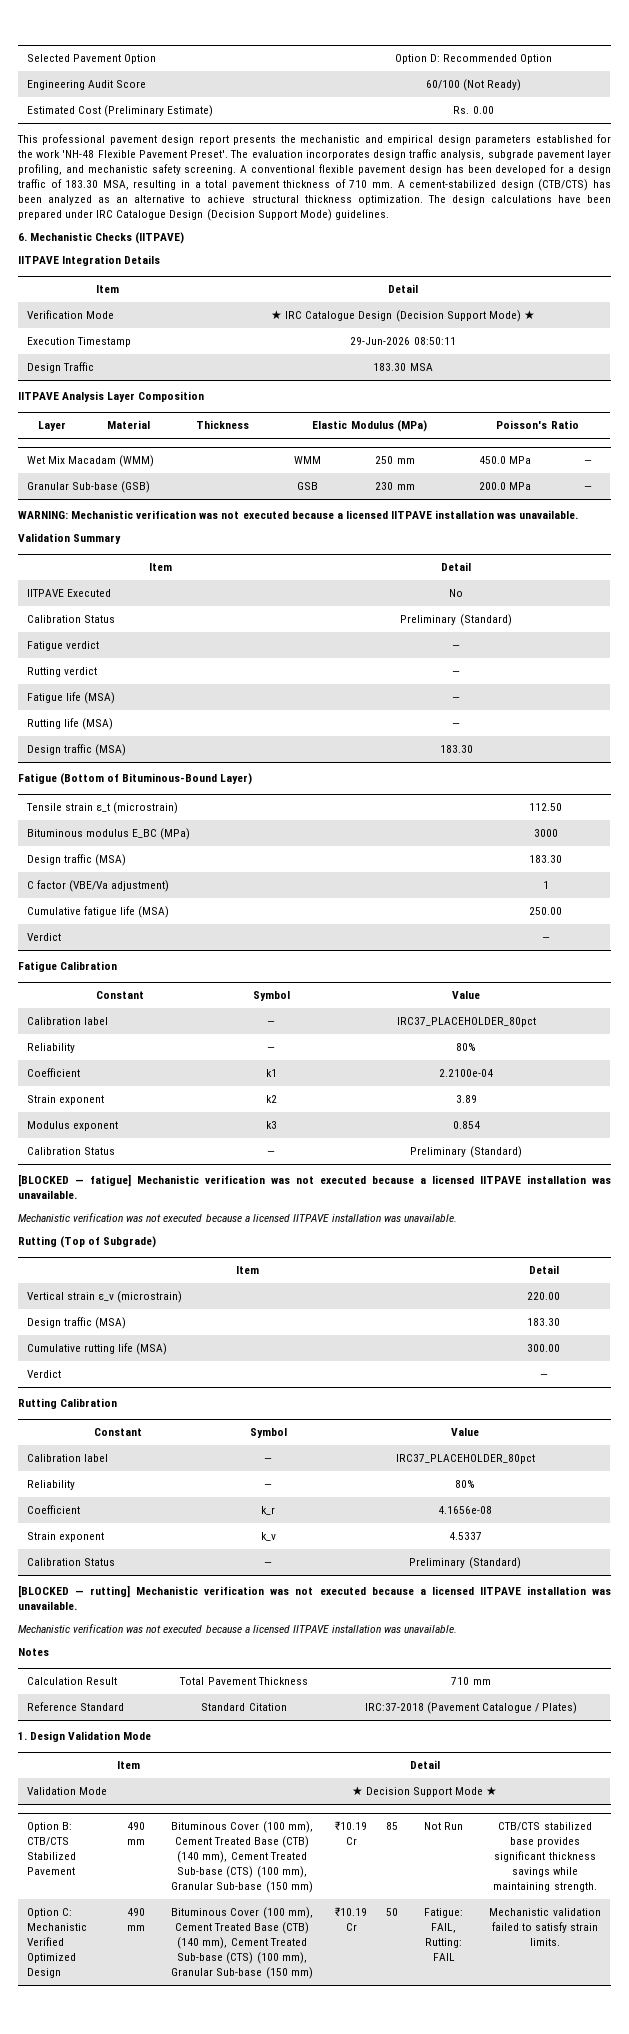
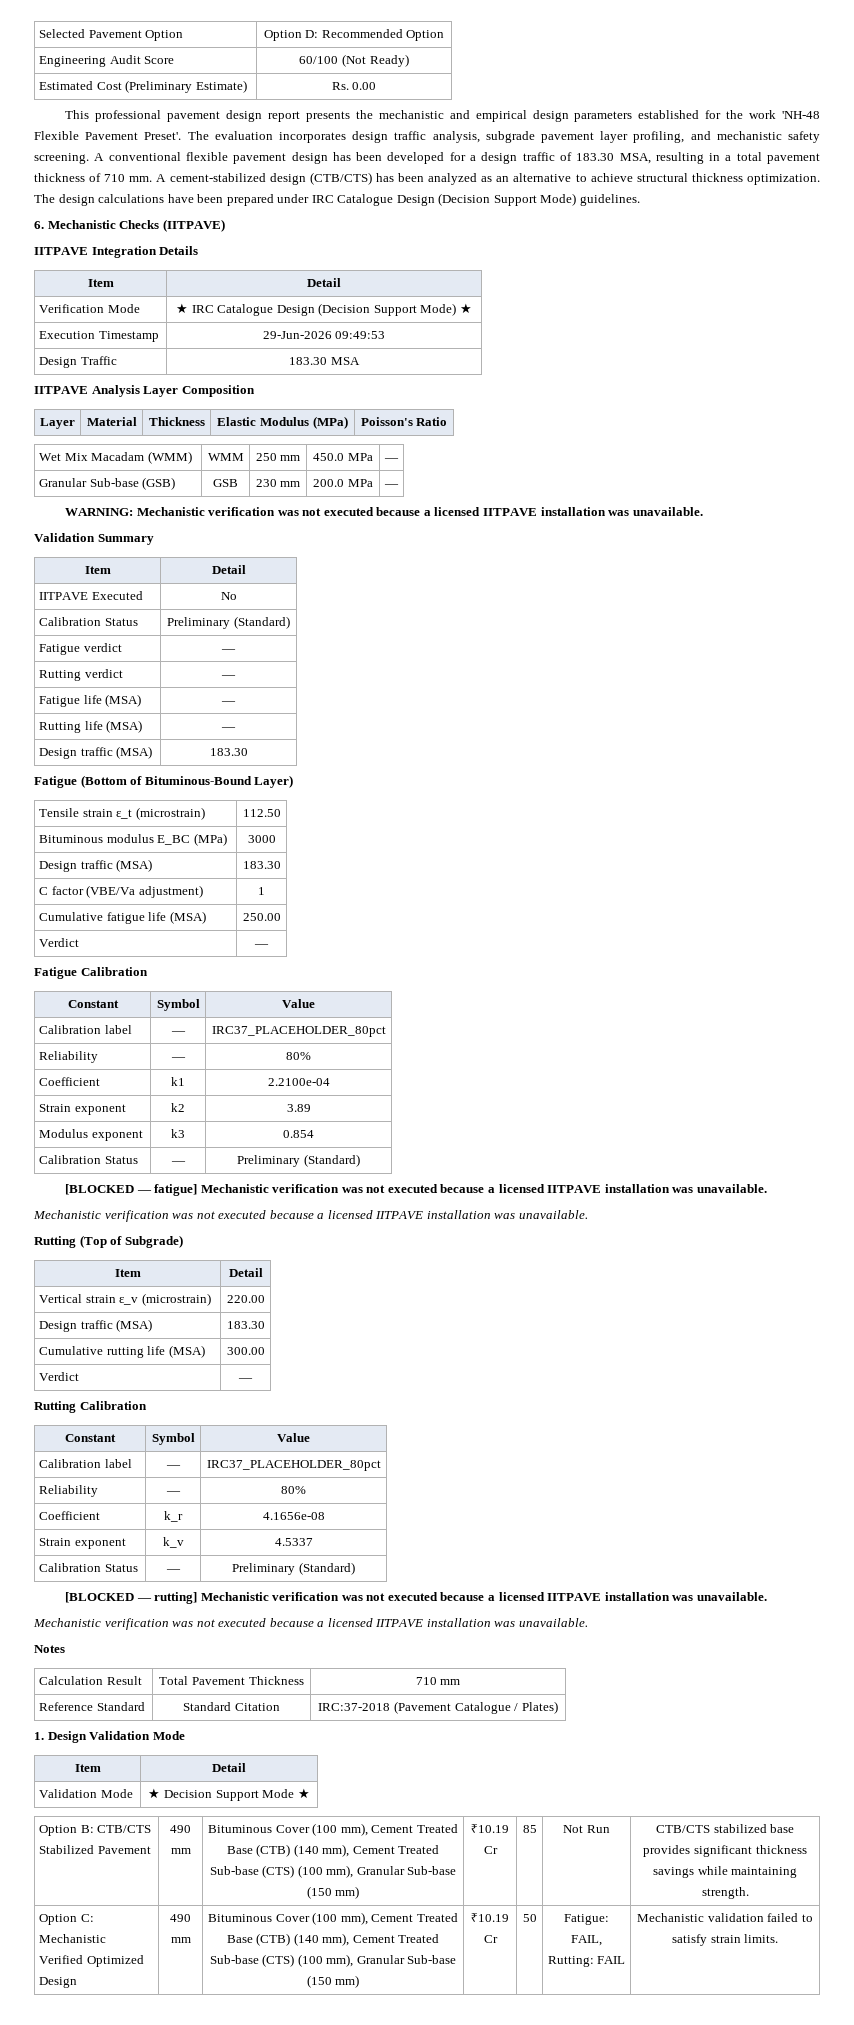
[413,337,456,345] 08:50:11 -> [335,331,386,339] 09:49:53

